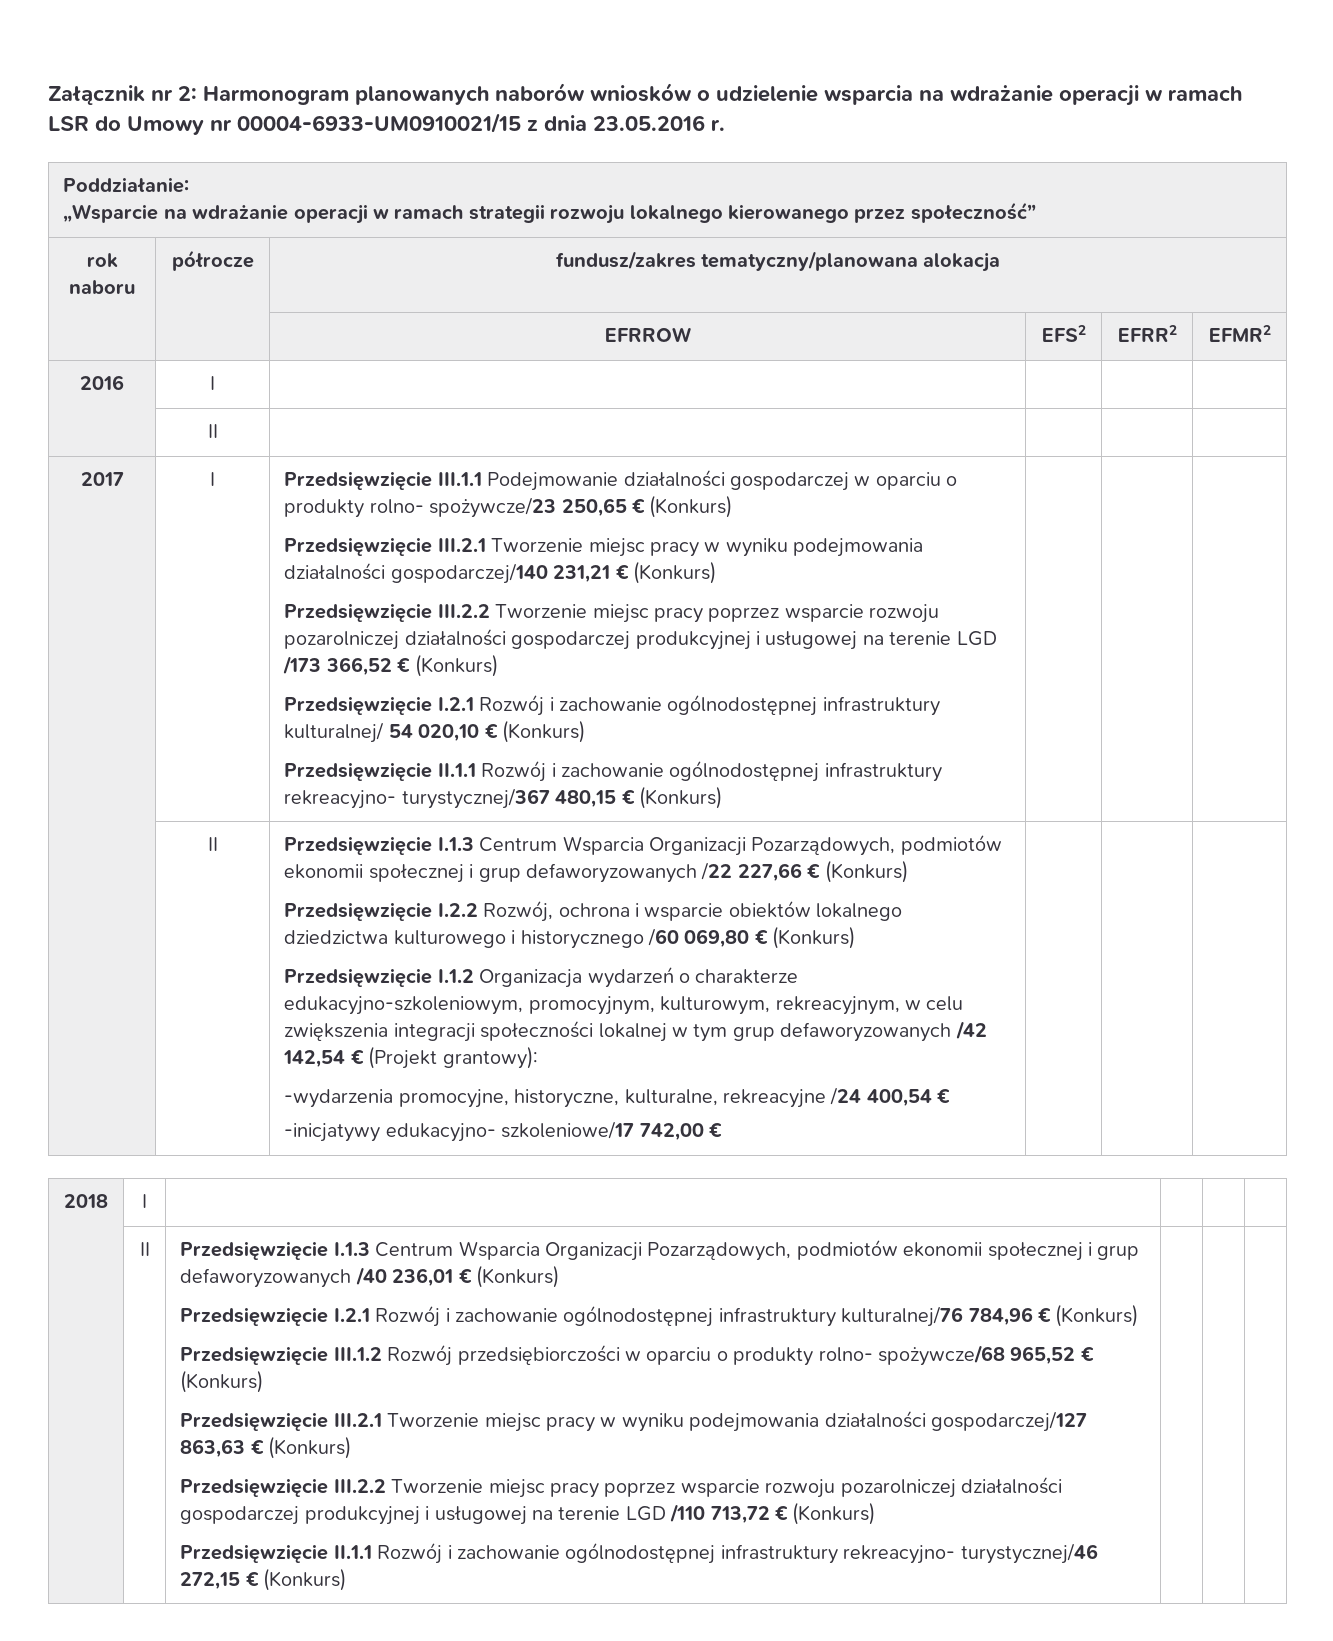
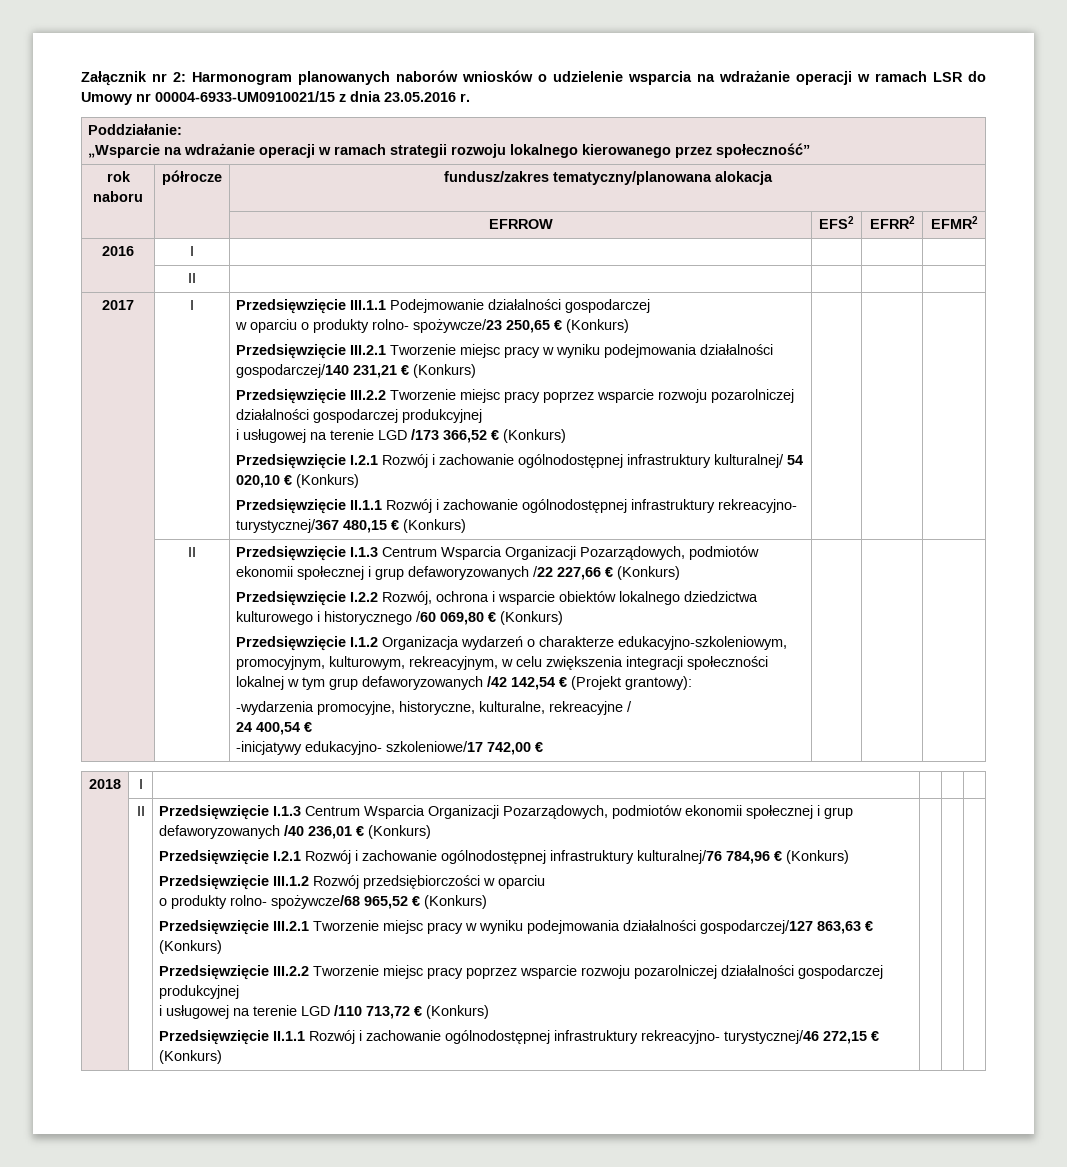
(850, 481) none -> (651, 306) //
(751, 640) none -> (483, 416) //
[830,1087,862,1105] /24 -> [627,701,633,712] [236,722,253,732] / // 24
(712, 1356) none -> (546, 882) //
(420, 1515) none -> (240, 992) //

